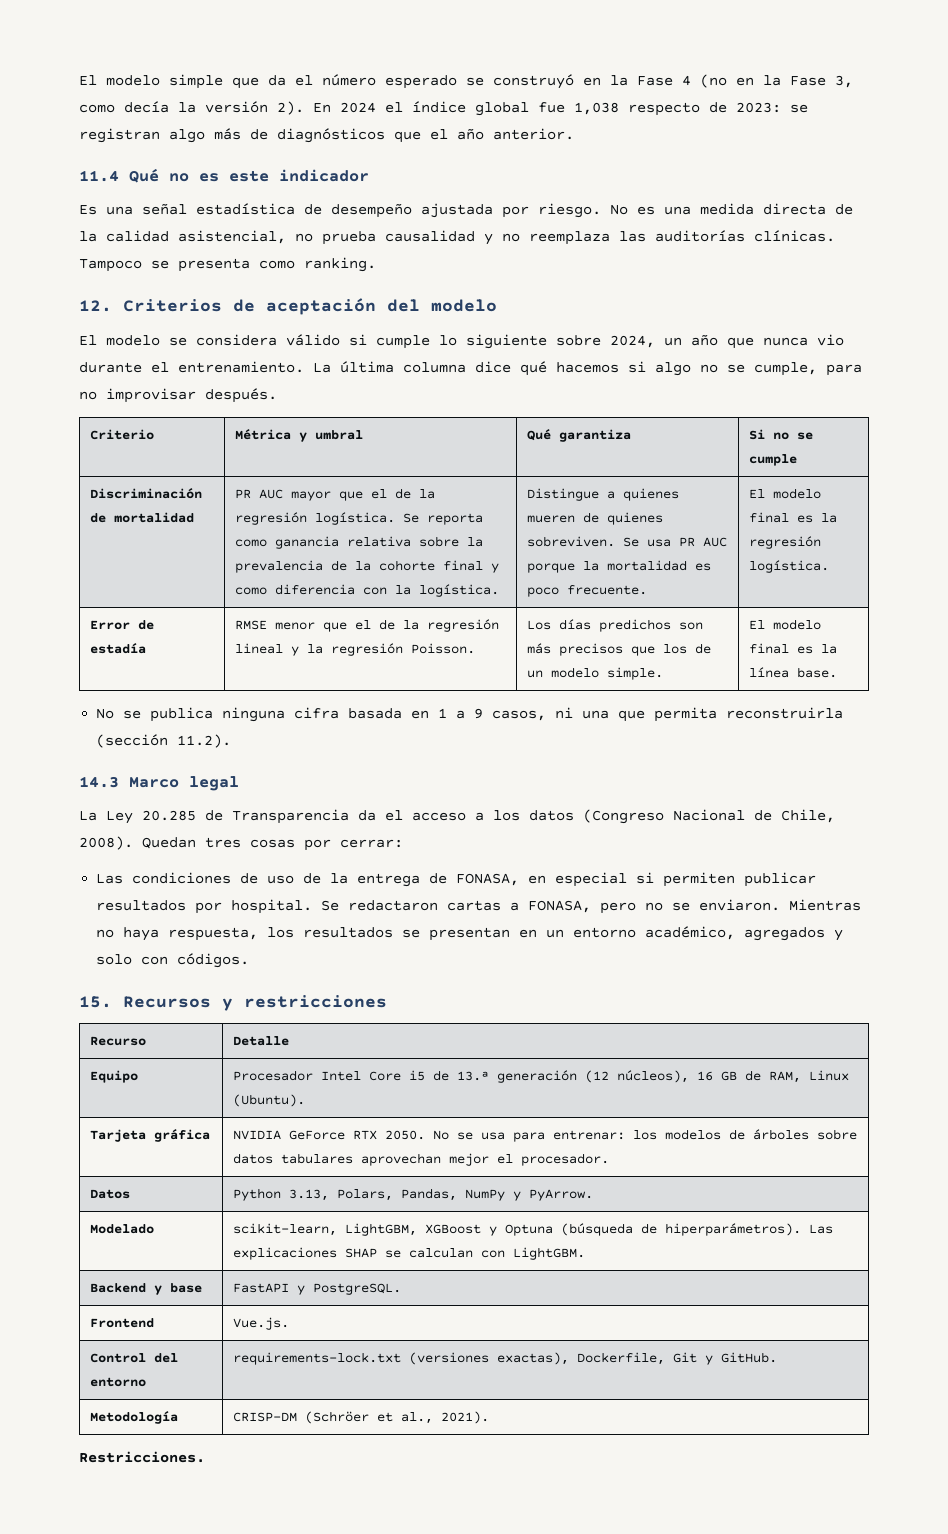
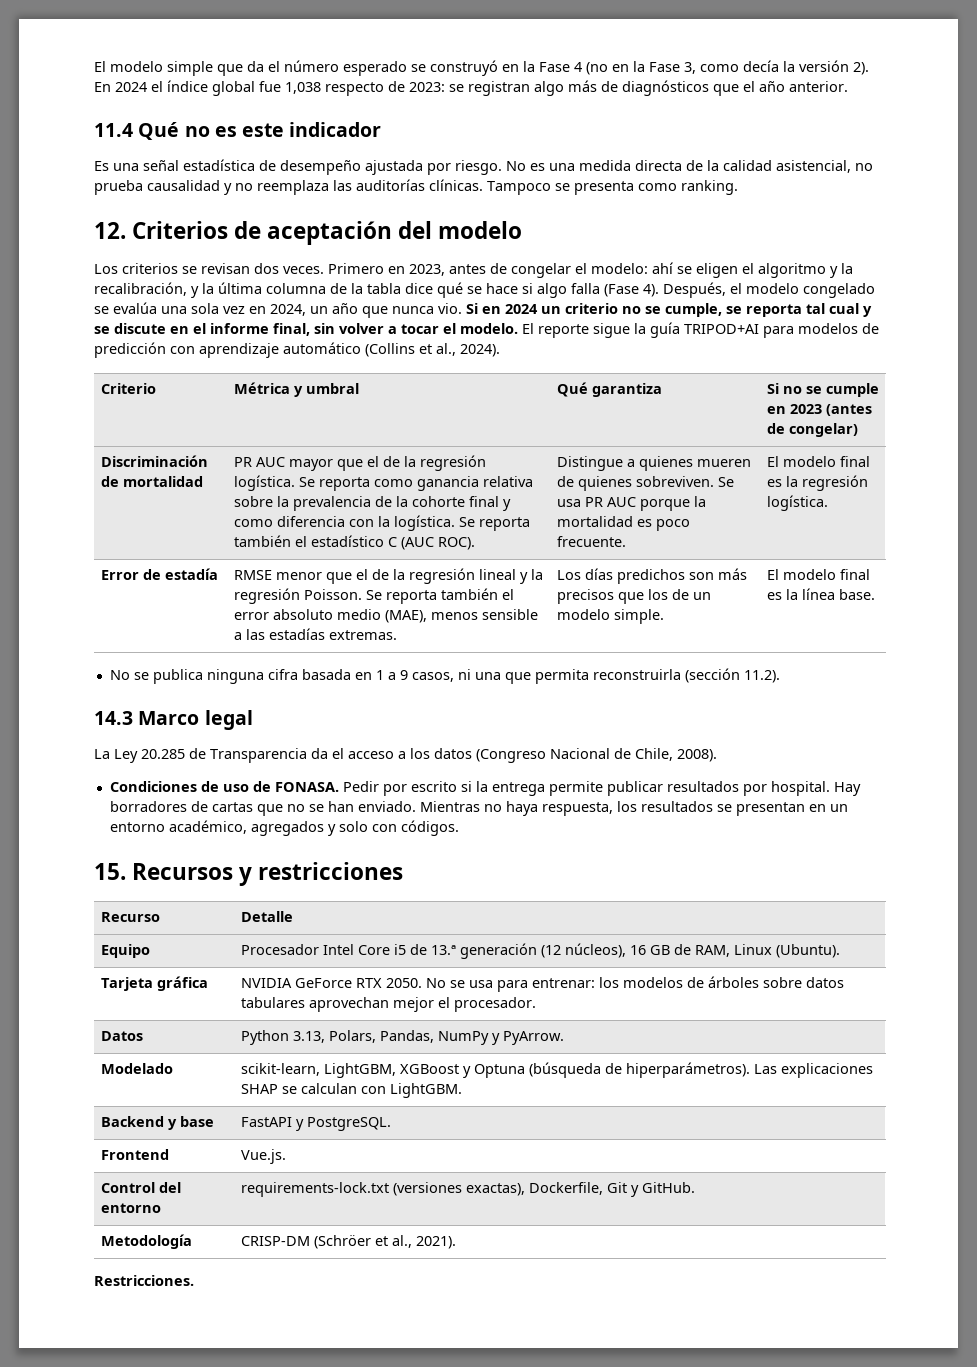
[79,334,601,349] El modelo se considera válido si cumple lo siguiente sobre -> [94,262,853,278] [94,282,875,298] [94,302,266,314] Los criterios se revisan dos veces. Primero en 2023, antes de congelar el modelo: ahí se eligen el algoritmo y la recalibración, y la última columna de la tabla dice qué se hace si algo falla (Fase 4). Después, el modelo congelado se evalúa una sola vez en
[817,334,844,346] [79,361,862,376] [79,388,277,403] vio durante el entrenamiento. La última columna dice qué hacemos si algo no se cumple, para no improvisar después. -> [438,303,872,317] [94,322,879,338] [94,342,500,358] vio. Si en 2024 un criterio no se cumple, se reporta tal cual y se discute en el informe final, sin volver a tocar el modelo. El reporte sigue la guía TRIPOD+AI para modelos de predicción con aprendizaje automático (Collins et al., 2024).
(797, 460) none -> [766,404,872,416] [766,423,858,437] en 2023 (antes de congelar)
(499, 590) none -> [458,517,530,531] [233,535,475,550] Se reporta también el estadístico C (AUC ROC).
(475, 648) none -> [365,588,514,604] [233,609,538,623] [233,628,397,640] Se reporta también el error absoluto medio (MAE), menos sensible a las estadías extremas.
[142,837,403,851] [96,872,817,887] [96,899,781,914] Quedan tres cosas por cerrar: // Las condiciones de uso de la entrega de FONASA, en especial si permiten publicar resultados por hospital. Se redactaron cartas a FONASA, pero no se enviaron. -> [109,781,861,796] [109,801,416,816] // Condiciones de uso de FONASA. Pedir por escrito si la entrega permite publicar resultados por hospital. Hay borradores de cartas que no se han enviado.

